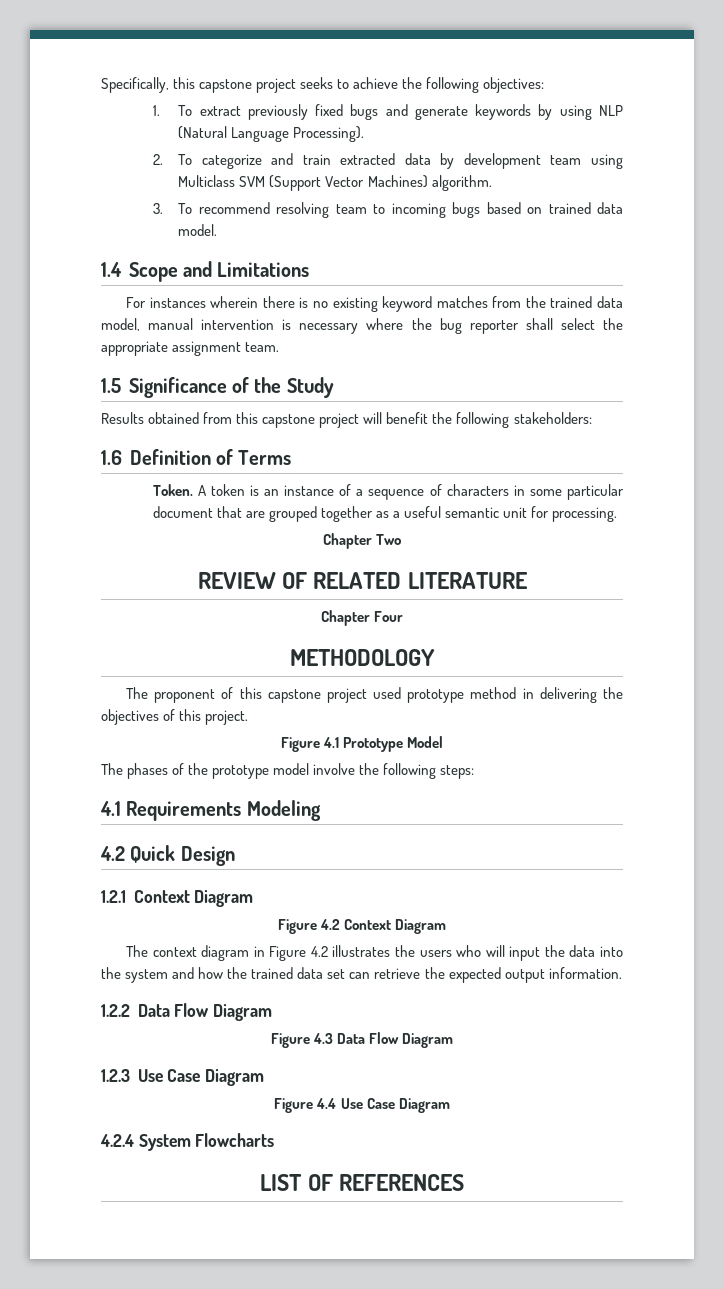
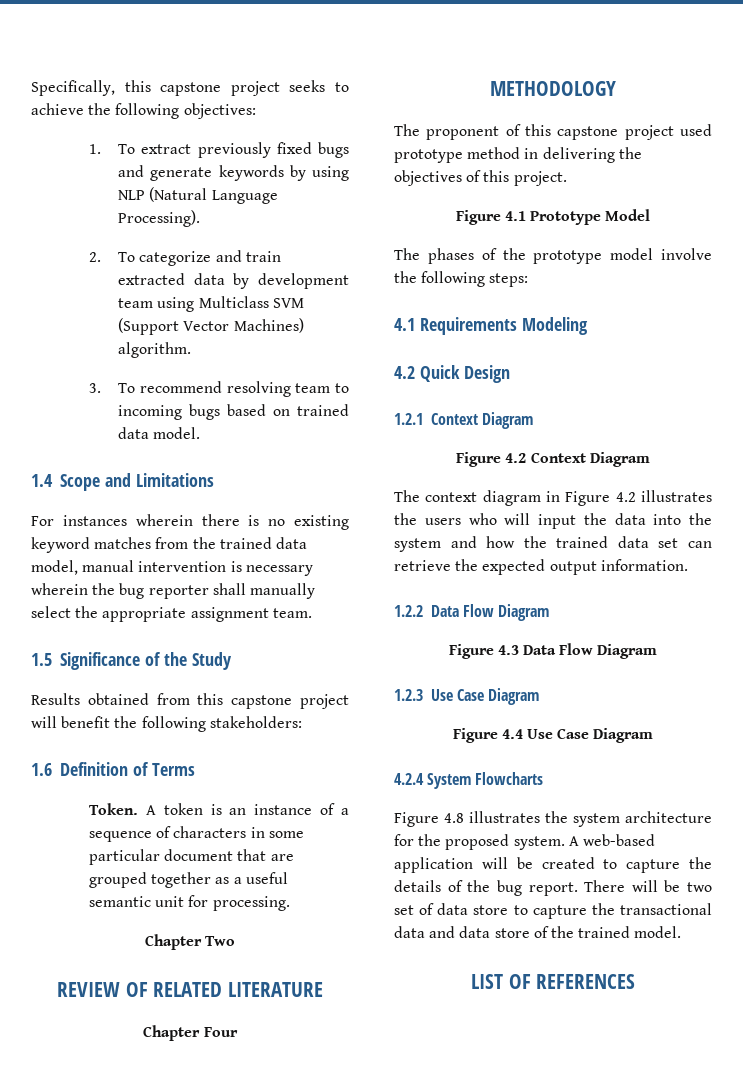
[366,318,404,330] where -> [31,583,88,595] wherein
(553, 324) none -> [249,583,315,599] manually
(275, 1140) none -> [394,811,712,827] [394,834,655,850] [394,857,712,873] [394,880,712,896] [394,903,712,919] [394,926,682,938] // Figure 4.8 illustrates the system architecture for the proposed system. A web-based application will be created to capture the details of the bug report. There will be two set of data store to capture the transactional data and data store of the trained model.

